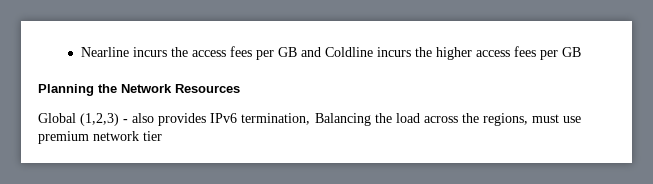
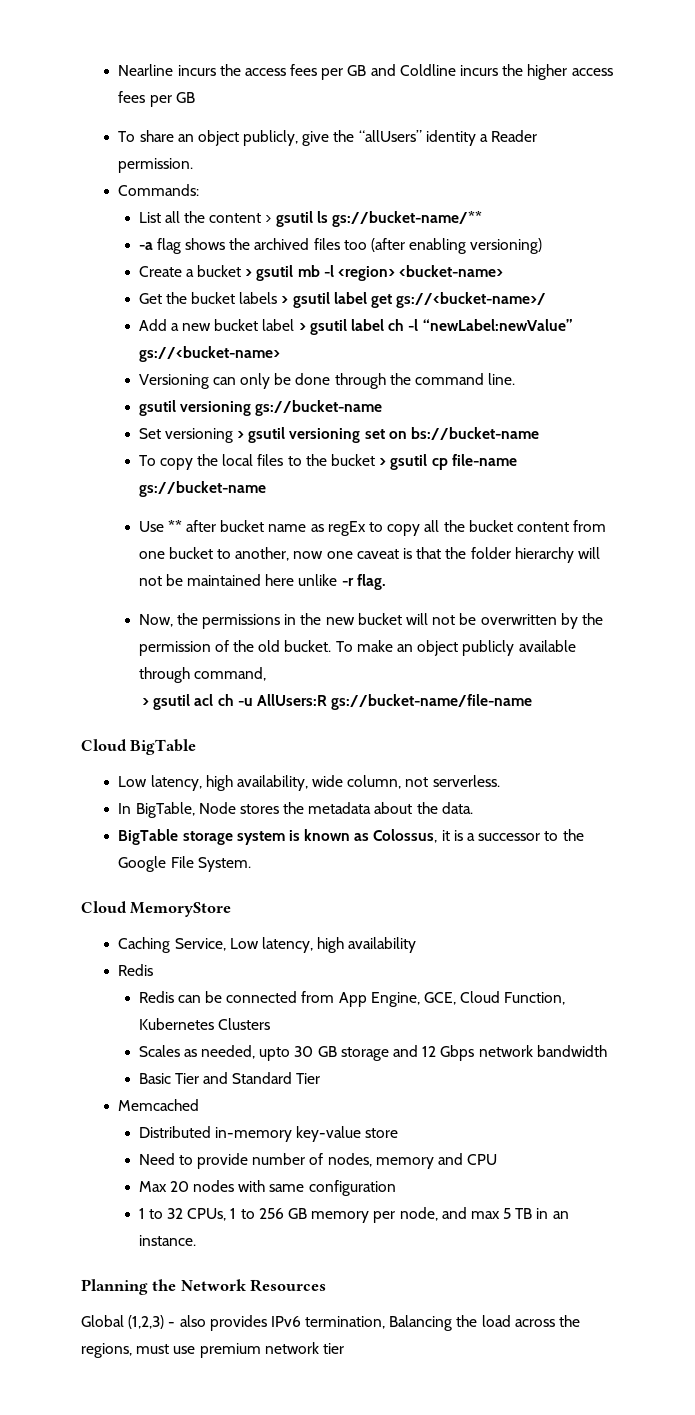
(581, 52) none -> [118,130,538,146] [118,158,194,173] [118,184,200,196] [138,211,482,227] [138,238,543,254] [138,265,504,281] [138,292,547,308] [138,319,572,335] [138,346,280,362] [138,373,516,389] [138,400,383,416] [138,427,539,443] [138,454,517,470] [138,481,266,497] [138,520,607,536] [138,547,600,563] [138,574,386,590] [138,613,603,629] [138,640,576,656] [138,667,266,683] [141,694,533,710] [81,739,197,755] [118,775,500,791] [118,802,473,818] [118,829,584,845] [118,856,251,872] [81,901,232,917] [118,937,417,953] [118,964,154,976] [138,991,566,1007] [138,1018,270,1030] [138,1045,607,1061] [138,1072,321,1084] [118,1099,200,1111] [138,1126,399,1142] [138,1153,498,1169] [138,1180,396,1196] [138,1207,569,1223] [138,1235,196,1246] // To share an object publicly, give the “allUsers” identity a Reader permission. // Commands: // List all the content > gsutil ls gs://bucket-name/** // -a flag shows the archived files too (after enabling versioning) // Create a bucket > gsutil mb -l <region> <bucket-name> // Get the bucket labels > gsutil label get gs://<bucket-name>/ // Add a new bucket label > gsutil label ch -l “newLabel:newValue” gs://<bucket-name> // Versioning can only be done through the command line. // gsutil versioning gs://bucket-name // Set versioning > gsutil versioning set on bs://bucket-name // To copy the local files to the bucket > gsutil cp file-name gs://bucket-name // Use ** after bucket name as regEx to copy all the bucket content from one bucket to another, now one caveat is that the folder hierarchy will not be maintained here unlike -r flag. // Now, the permissions in the new bucket will not be overwritten by the permission of the old bucket. To make an object publicly available through command, // > gsutil acl ch -u AllUsers:R gs://bucket-name/file-name // Cloud BigTable // Low latency, high availability, wide column, not serverless. // In BigTable, Node stores the metadata about the data. // BigTable storage system is known as Colossus, it is a successor to the Google File System. // Cloud MemoryStore // Caching Service, Low latency, high availability // Redis // Redis can be connected from App Engine, GCE, Cloud Function, Kubernetes Clusters // Scales as needed, upto 30 GB storage and 12 Gbps network bandwidth // Basic Tier and Standard Tier // Memcached // Distributed in-memory key-value store // Need to provide number of nodes, memory and CPU // Max 20 nodes with same configuration // 1 to 32 CPUs, 1 to 256 GB memory per node, and max 5 TB in an instance.

